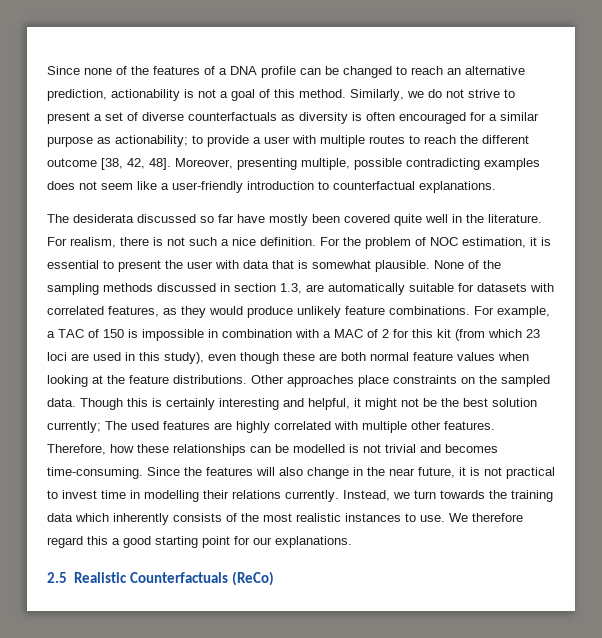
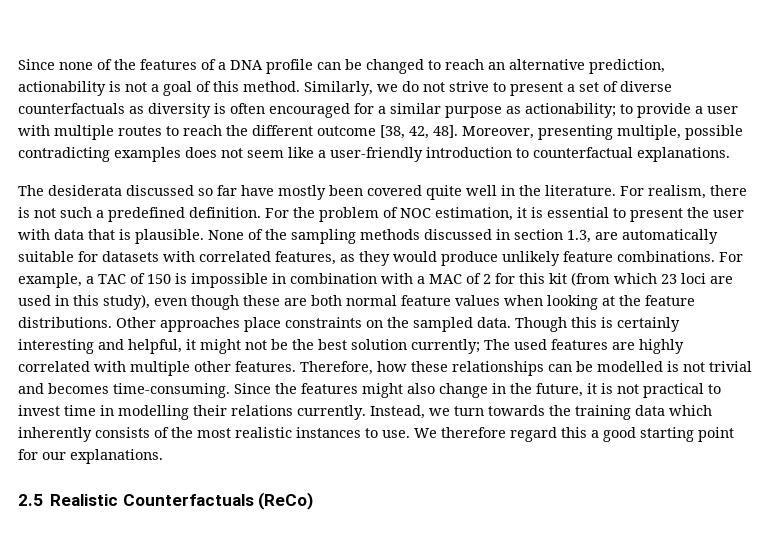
[232,237,256,246] nice -> [108,207,185,222] predefined
[312,260,371,269] somewhat -> (131, 234) none
[256,467,275,476] will -> [362,383,403,398] might
[389,468,415,476] near -> (532, 388) none

